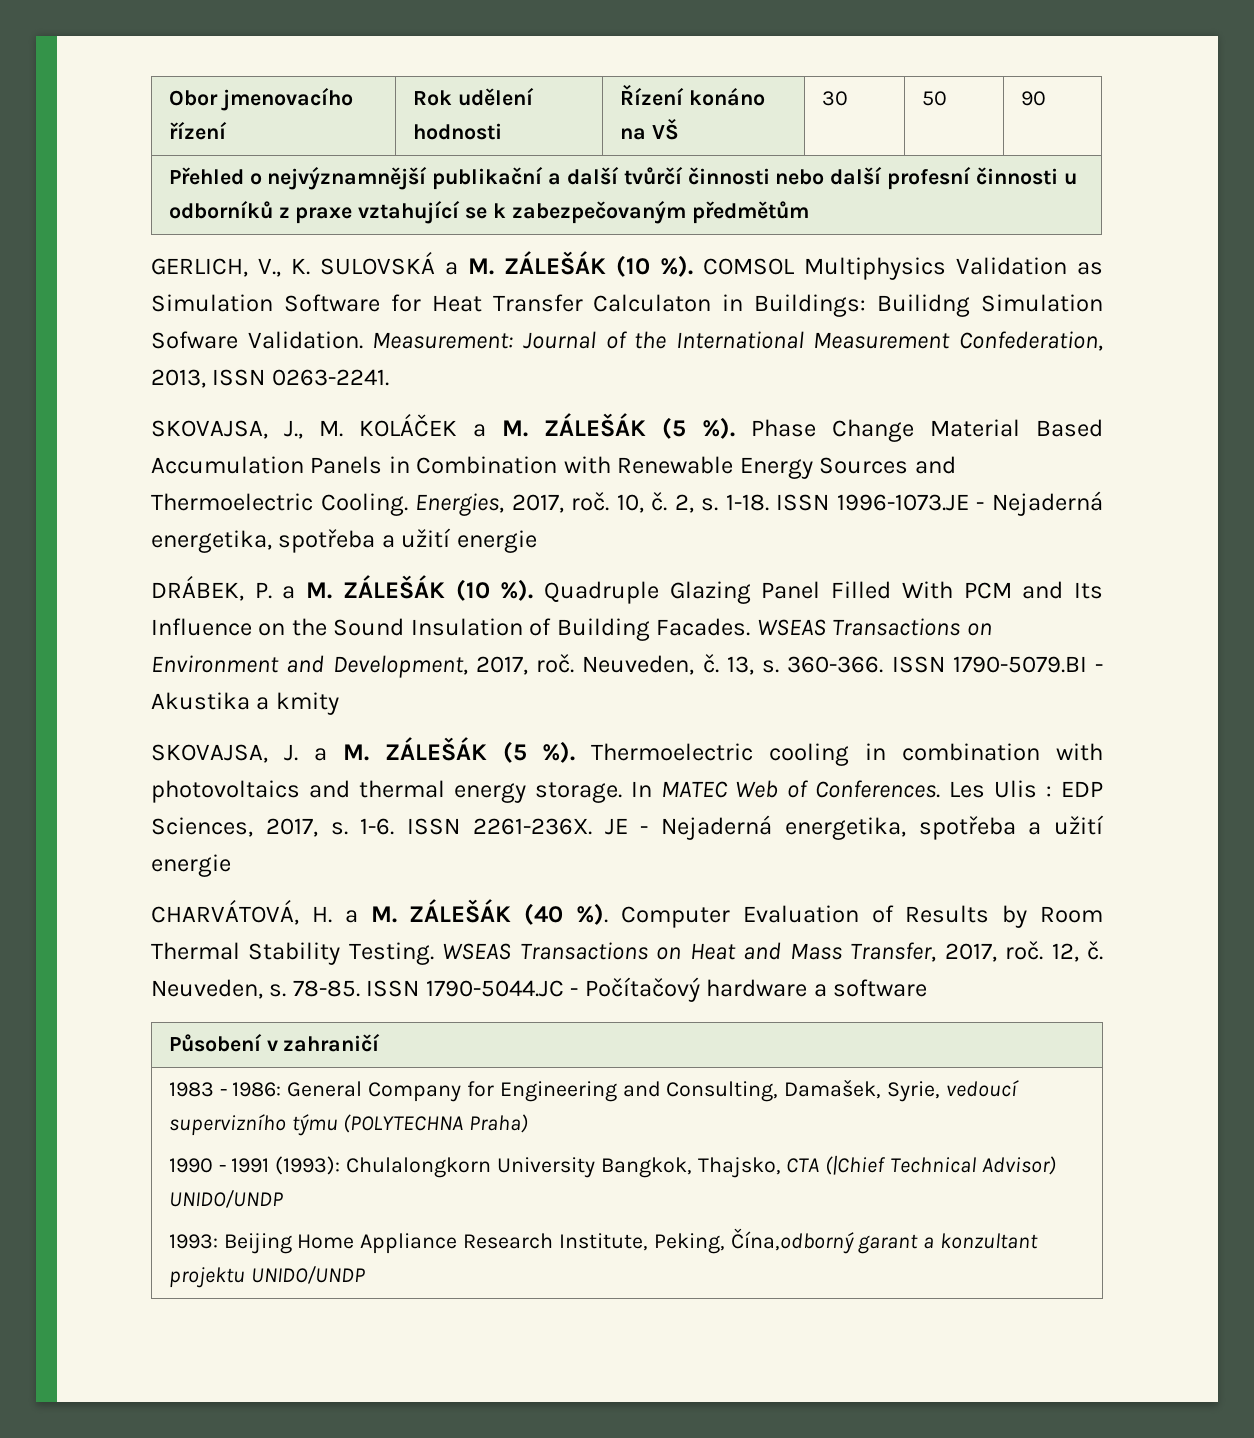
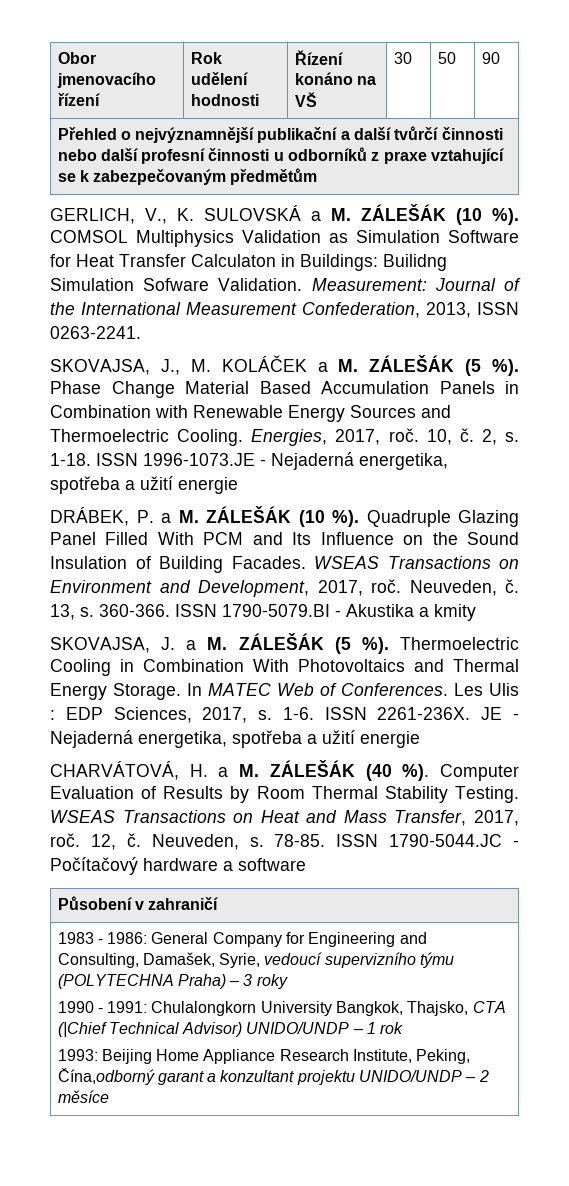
[769,743,1103,766] [151,780,622,803] cooling in combination with photovoltaics and thermal energy storage. -> [50,659,519,676] [50,683,181,700] Cooling in Combination With Photovoltaics and Thermal Energy Storage.
(529, 1123) none -> [229,974,288,989] – 3 roky
[231,1156,341,1175] 1991 (1993): -> [107,1001,148,1013] 1991:
(284, 1199) none -> [352,1022,404,1034] – 1 rok
(366, 1275) none -> [465,1070,489,1082] [57,1090,109,1103] – 2 měsíce

